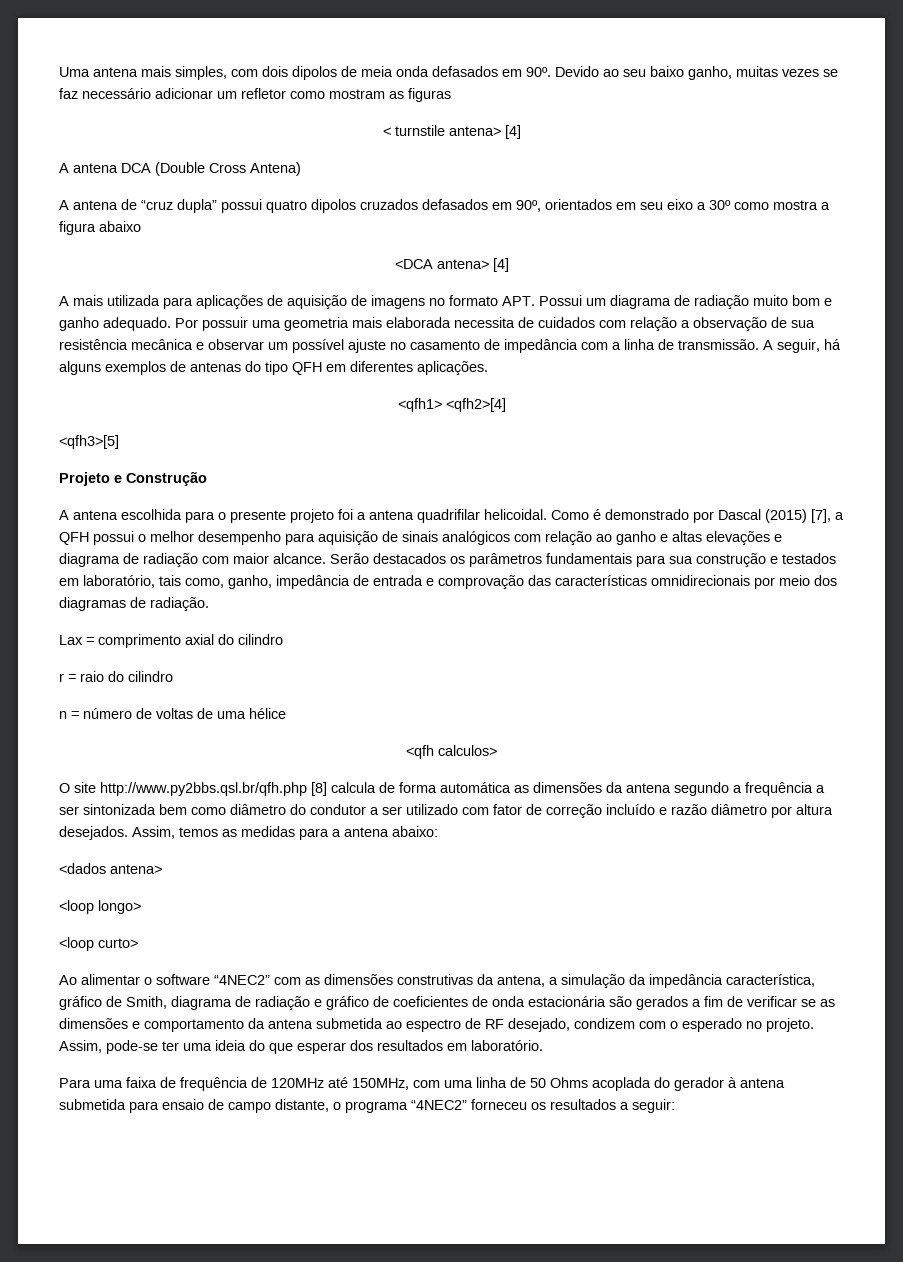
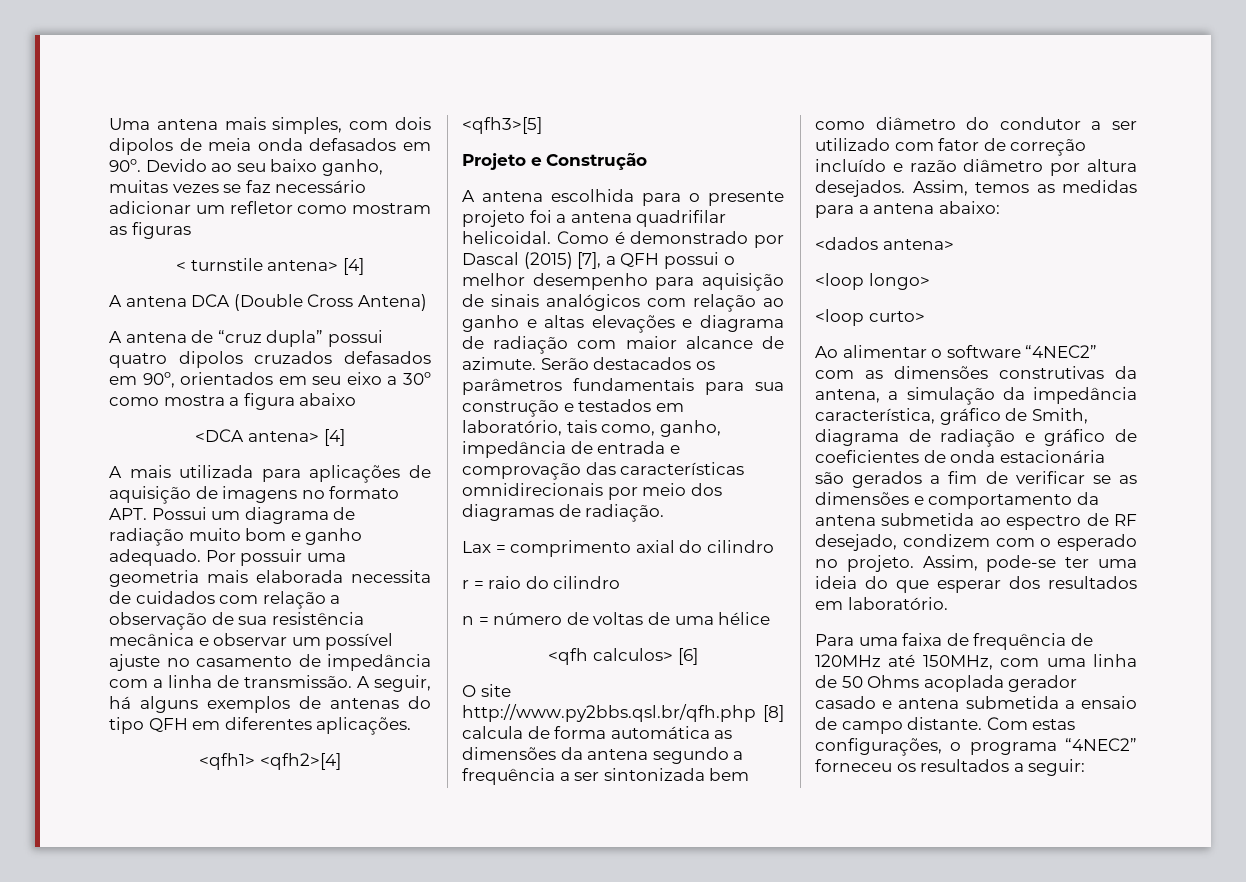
[273,553,326,564] alcance. -> [685,336,784,349] [462,357,536,370] alcance de azimute.
(497, 750) none -> [677,648,698,665] [6]
[654,1077,785,1091] [59,1099,159,1113] do gerador à antena submetida para -> [1008,675,1078,692] [815,696,1075,709] gerador casado e antena submetida a
[275,1099,329,1112] distante, -> [907,717,1076,730] [815,738,942,756] distante. Com estas configurações,

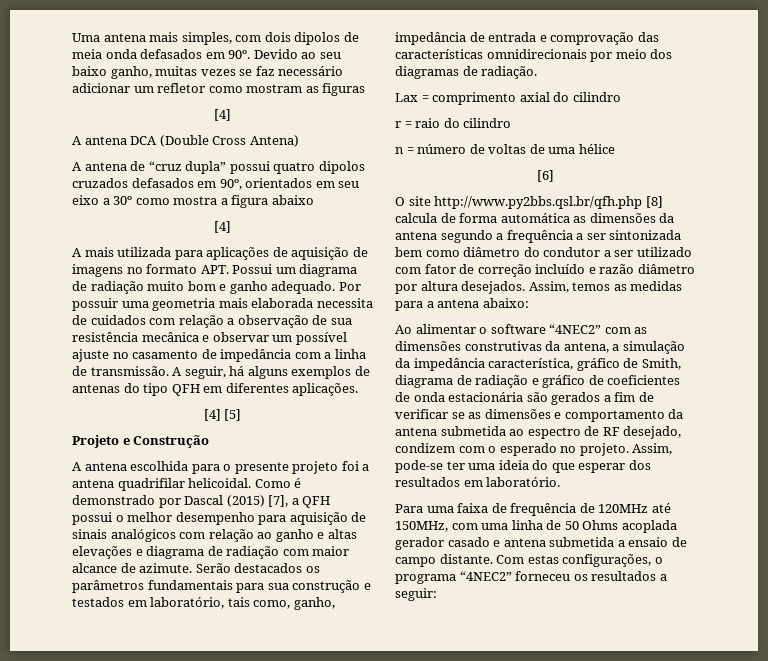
[176,258,339,271] < turnstile antena> -> (366, 89) none
[195,429,319,442] <DCA antena> -> (314, 200) none
[199,753,341,770] [462,117,542,134] <qfh1> <qfh2>[4] // <qfh3>[5] -> [203,409,242,421] [4] [5]
[548,648,673,665] <qfh calculos> -> (615, 149) none
[815,237,954,250] [815,273,930,290] [815,309,925,326] // <dados antena> // <loop longo> // <loop curto> -> (529, 303) none

